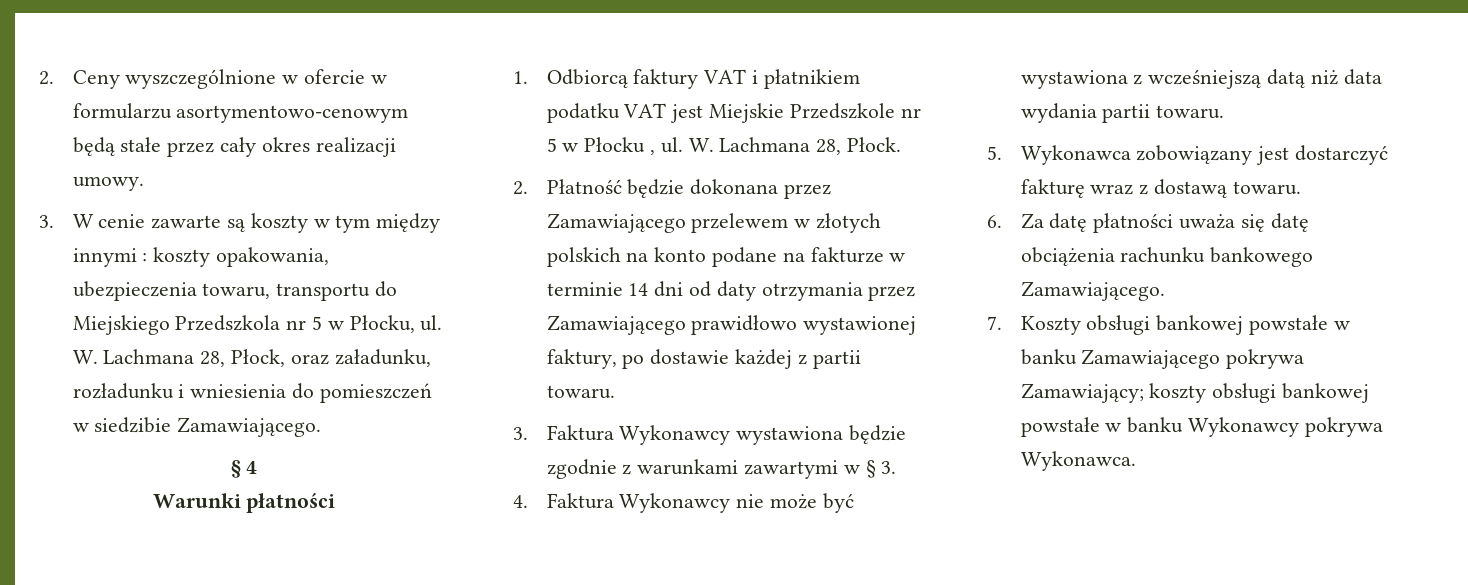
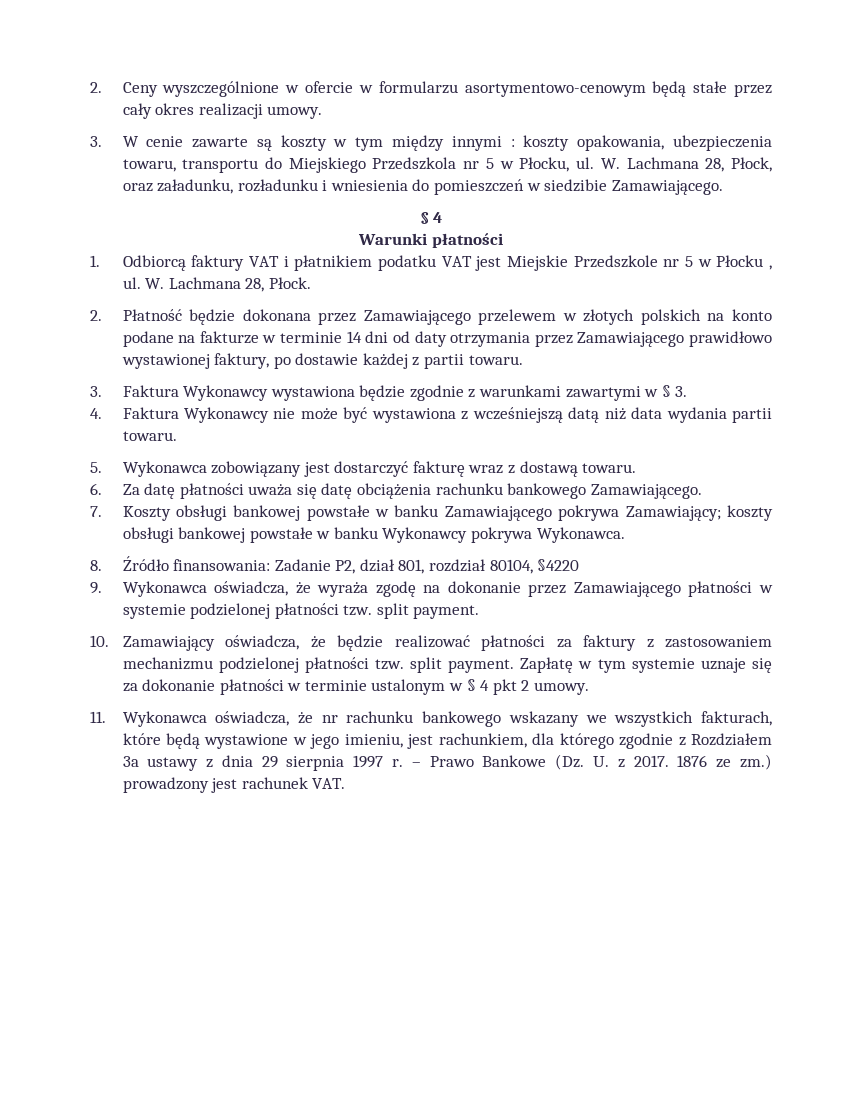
(1136, 461) none -> [90,556,580,574] [90,581,773,597] [122,603,480,619] [90,635,772,651] [122,657,772,673] [122,679,589,695] [90,711,772,727] [122,733,772,749] [122,754,773,771] [122,777,346,793] // 8. Źródło finansowania: Zadanie P2, dział 801, rozdział 80104, §4220 // 9. Wykonawca oświadcza, że wyraża zgodę na dokonanie przez Zamawiającego płatności w systemie podzielonej płatności tzw. split payment. // 10. Zamawiający oświadcza, że będzie realizować płatności za faktury z zastosowaniem mechanizmu podzielonej płatności tzw. split payment. Zapłatę w tym systemie uznaje się za dokonanie płatności w terminie ustalonym w § 4 pkt 2 umowy. // 11. Wykonawca oświadcza, że nr rachunku bankowego wskazany we wszystkich fakturach, które będą wystawione w jego imieniu, jest rachunkiem, dla którego zgodnie z Rozdziałem 3a ustawy z dnia 29 sierpnia 1997 r. – Prawo Bankowe (Dz. U. z 2017. 1876 ze zm.) prowadzony jest rachunek VAT.

